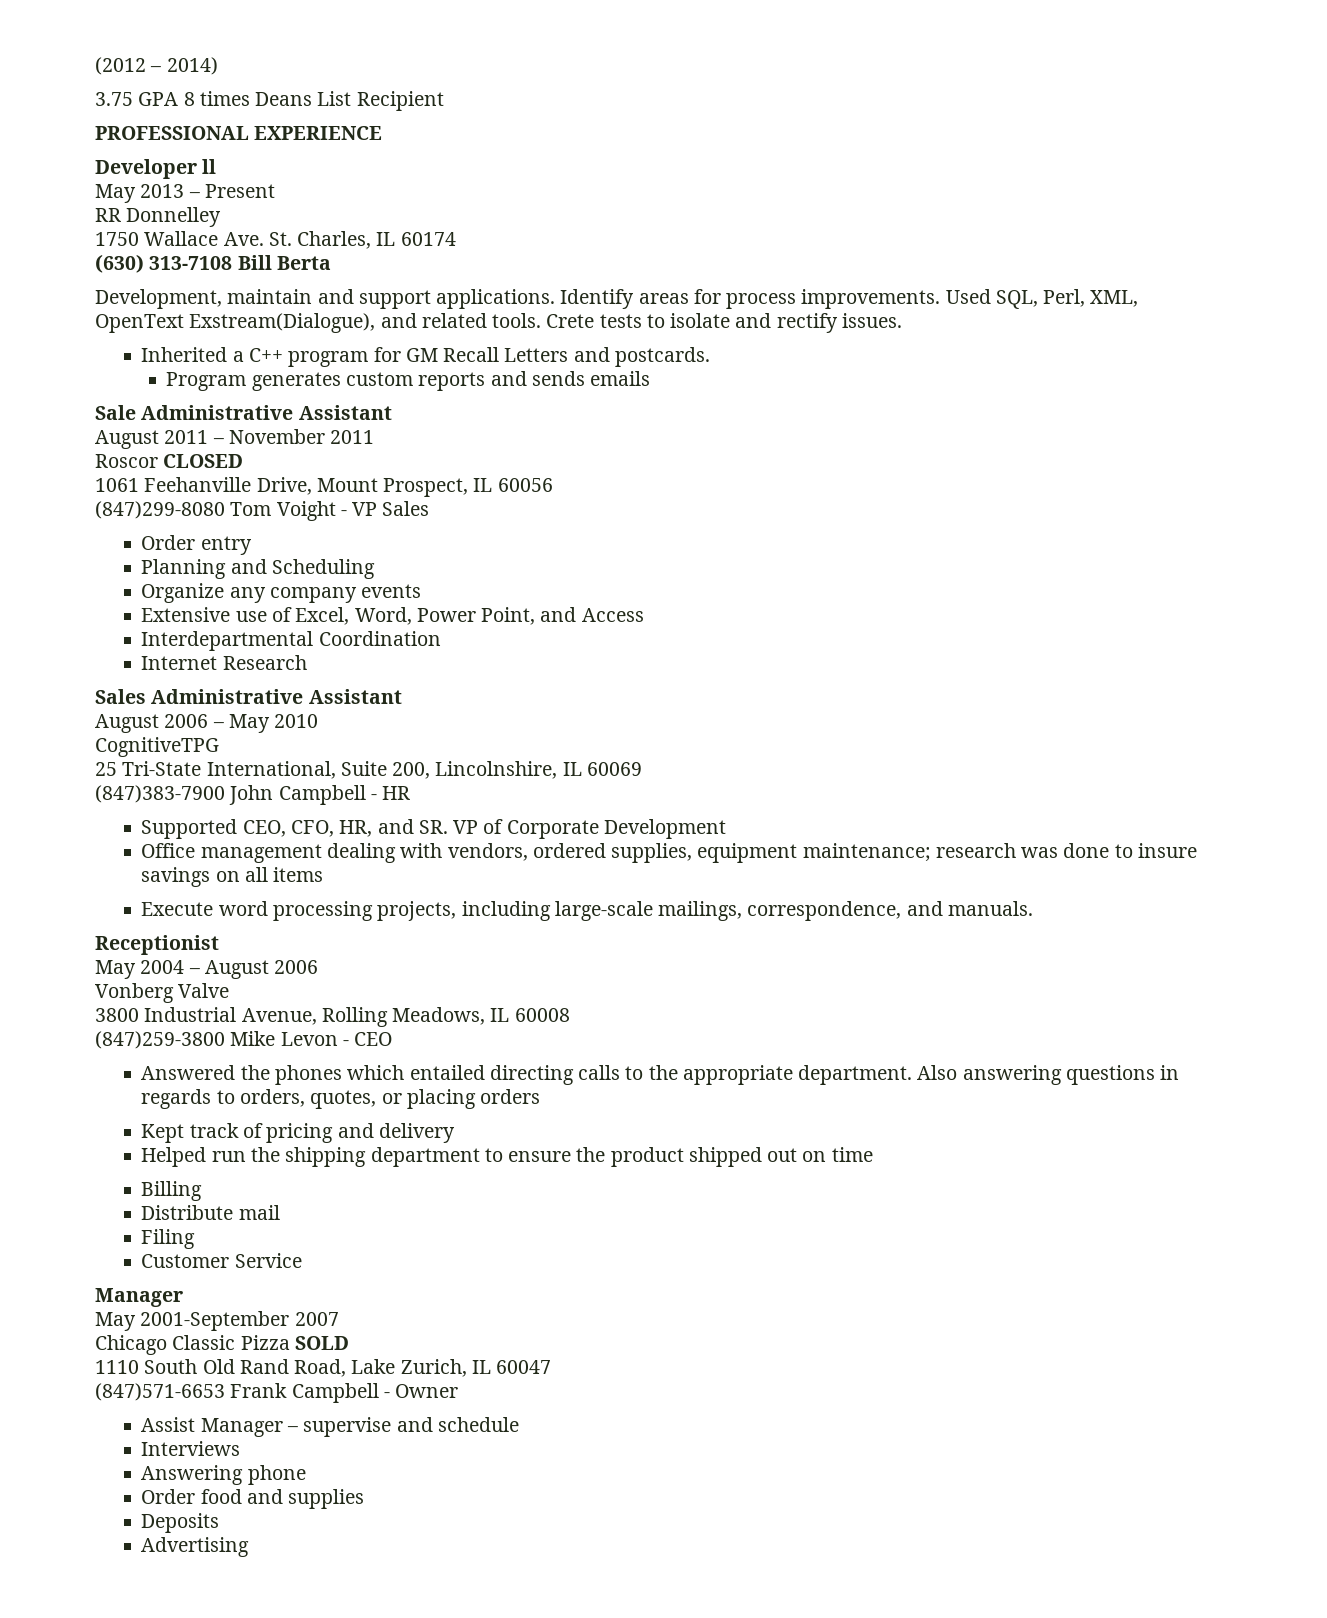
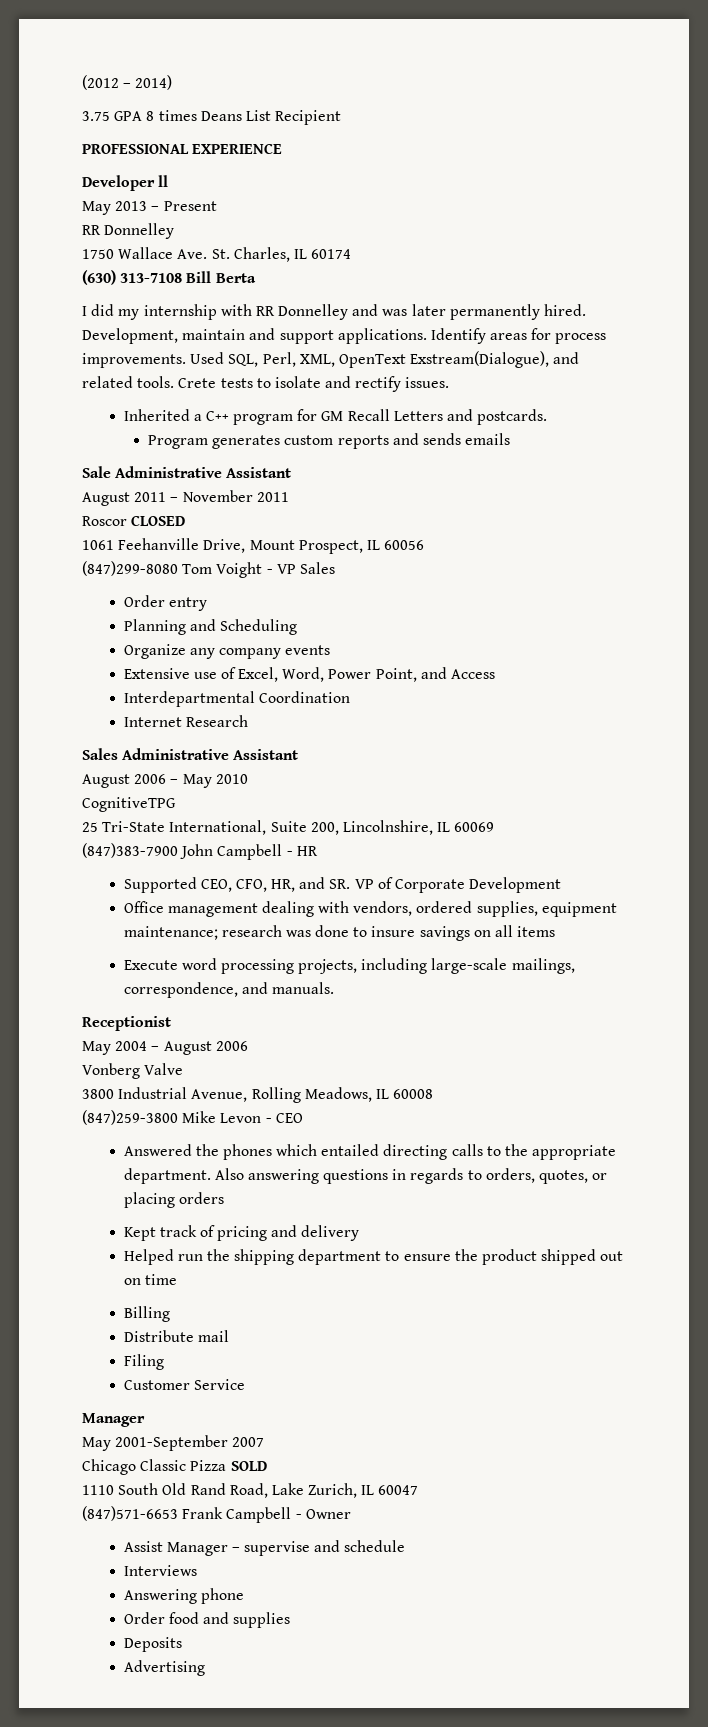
(331, 263) none -> [82,304,587,320] I did my internship with RR Donnelley and was later permanently hired.

